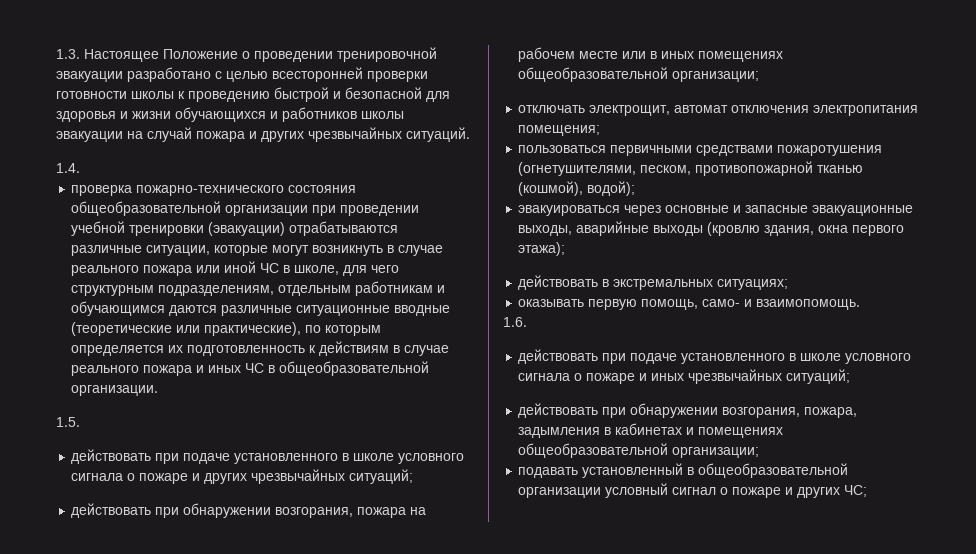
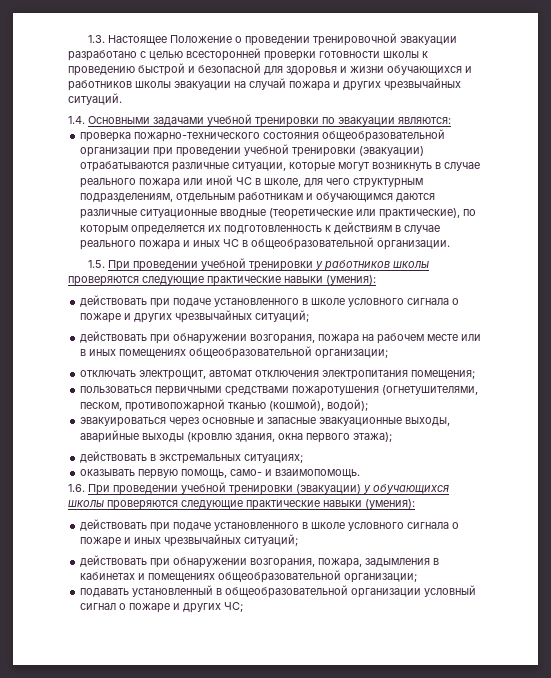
(80, 168) none -> [88,114,451,127] Основными задачами учебной тренировки по эвакуации являются:
(80, 422) none -> [107,258,429,271] [68,275,376,286] При проведении учебной тренировки у работников школы проверяются следующие практические навыки (умения):
(527, 322) none -> [88,482,449,495] [68,499,415,510] При проведении учебной тренировки (эвакуации) у обучающихся школы проверяются следующие практические навыки (умения):

